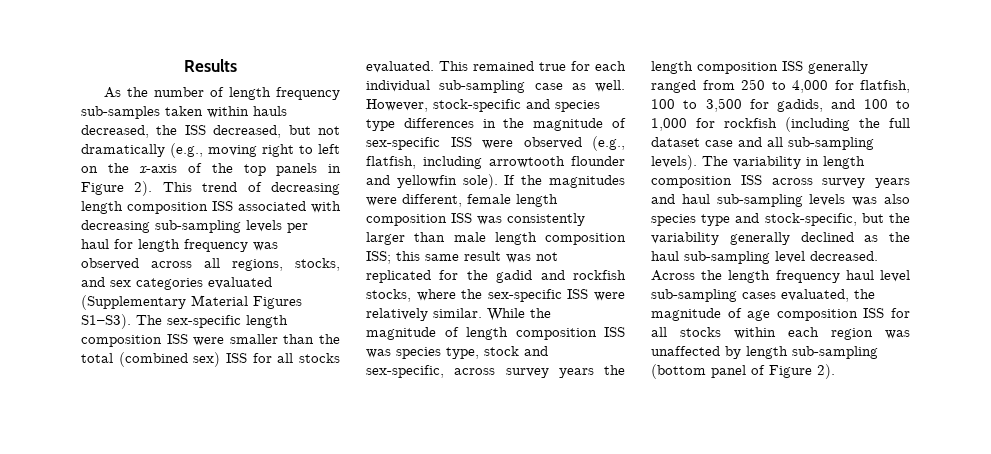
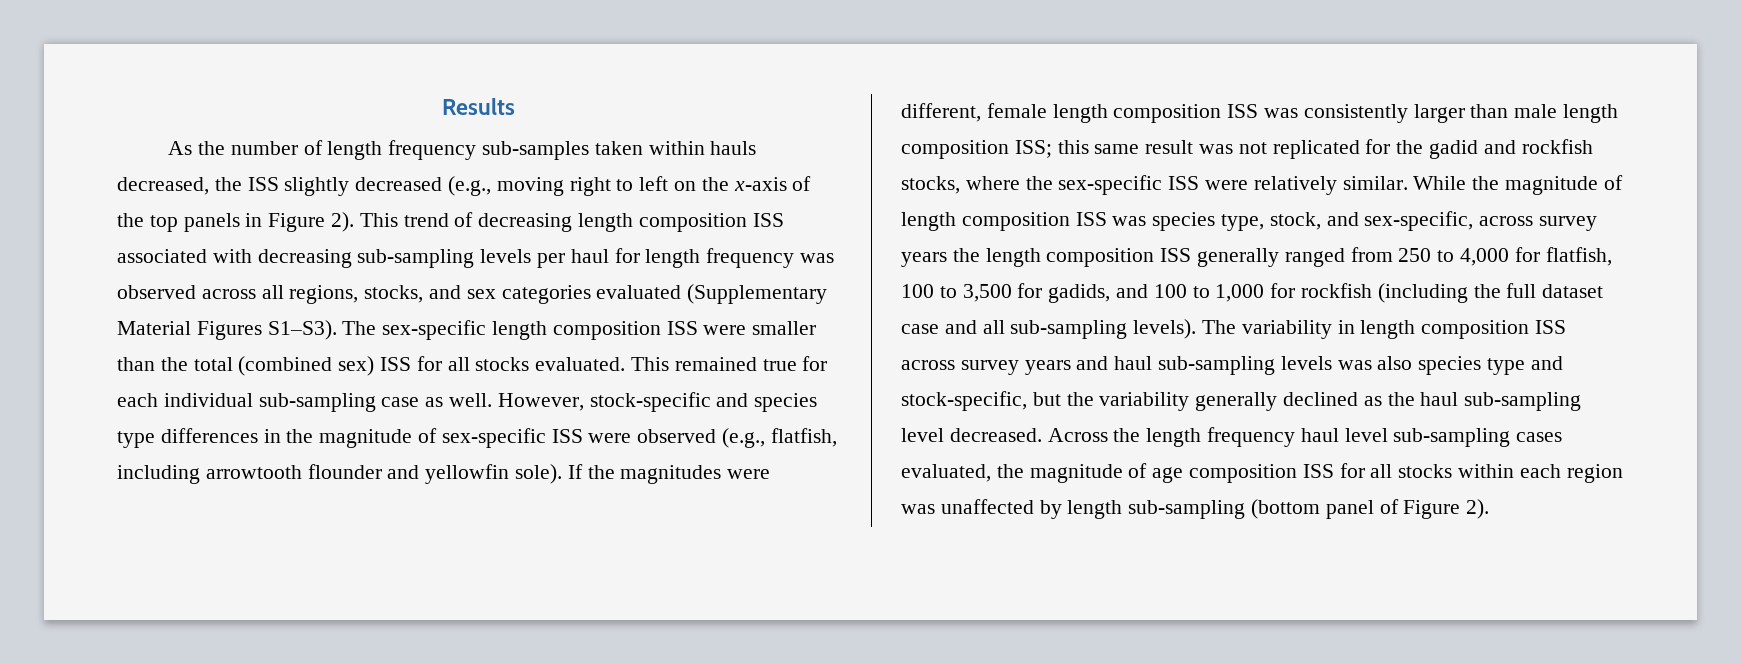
[213,125,340,138] [81,144,165,157] decreased, but not dramatically -> [284,177,443,196] slightly decreased
[484,346,519,356] stock -> [1269,212,1321,230] stock,

